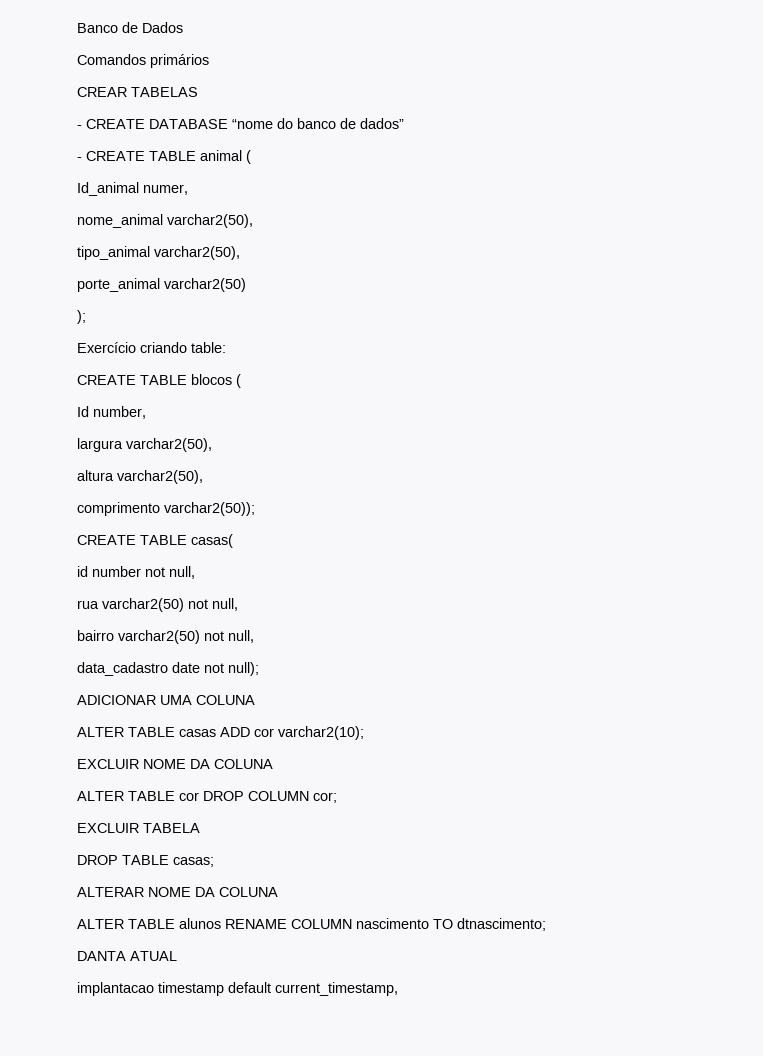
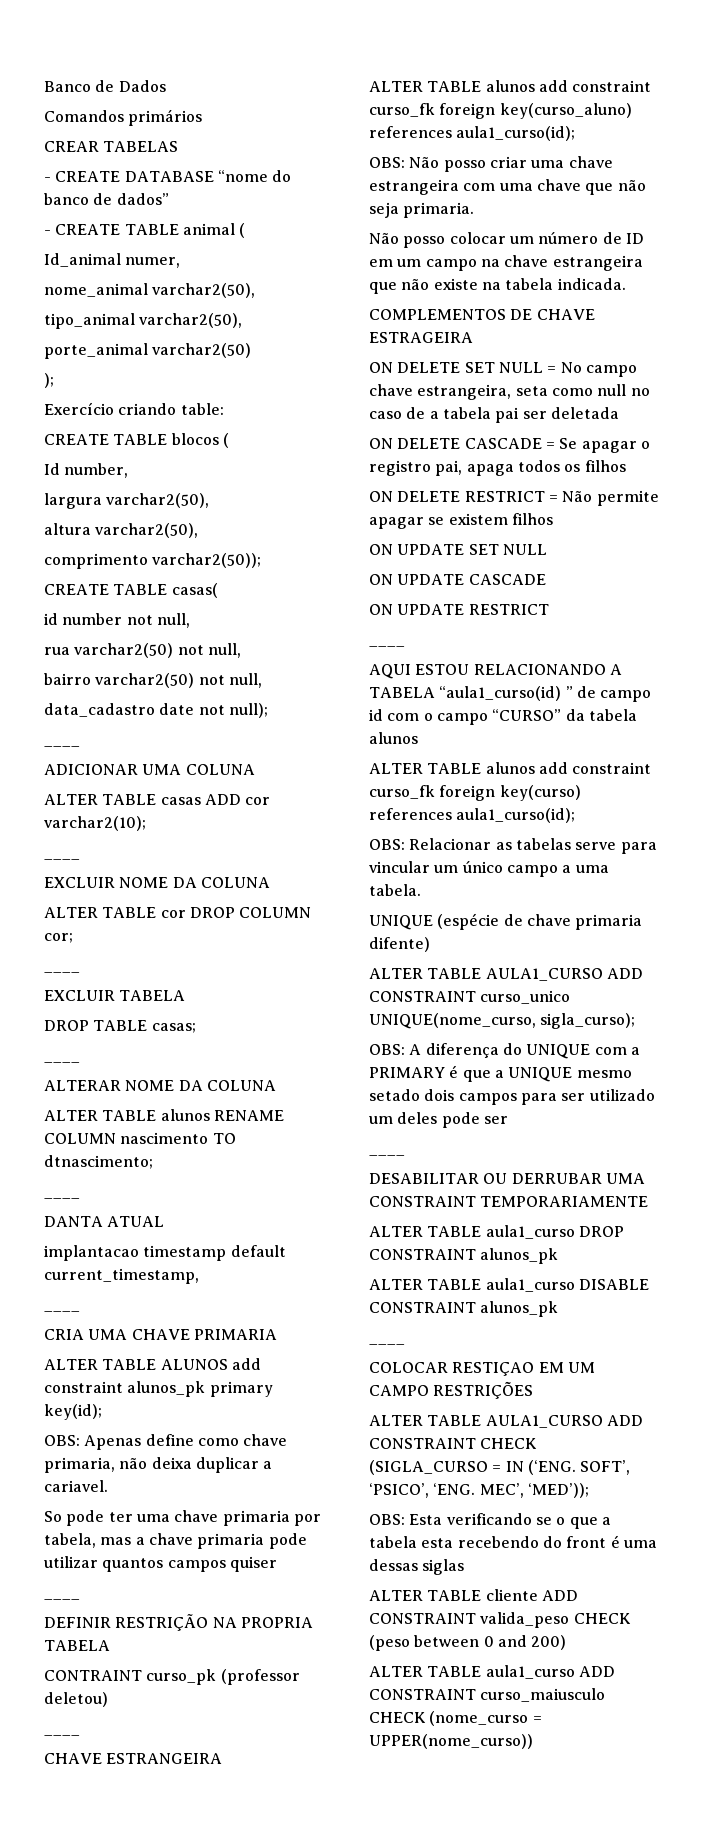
(259, 669) none -> [44,745,80,747] // ____
(364, 733) none -> [44,858,80,860] // ____
(337, 797) none -> [44,971,80,973] // ____
(214, 862) none -> [44,1061,80,1063] // ____
(546, 924) none -> [44,1197,80,1199] // ____
(398, 989) none -> [44,1310,80,1312] [44,1329,277,1340] [44,1358,261,1370] [44,1381,273,1397] [44,1404,102,1420] [44,1434,288,1450] [44,1457,273,1473] [44,1480,108,1492] [44,1510,321,1526] [44,1533,307,1549] [44,1556,277,1572] [44,1598,80,1600] [44,1614,313,1631] [44,1640,110,1651] [44,1669,300,1685] [44,1692,108,1707] [44,1734,80,1736] [44,1753,223,1764] [369,80,652,92] [369,103,632,119] [369,126,576,141] [369,156,613,172] [369,179,646,195] [369,202,475,218] [369,232,644,248] [369,255,643,271] [369,278,626,294] [369,309,595,320] [369,332,473,343] [369,362,637,377] [369,384,650,400] [369,407,619,423] [369,438,650,453] [369,460,626,476] [369,490,659,506] [369,513,553,529] [369,544,547,555] [369,574,546,585] [369,604,549,615] [369,645,405,647] [369,664,622,679] [369,686,652,702] [369,709,637,725] [369,732,418,744] [369,762,652,774] [369,785,581,801] [369,808,576,823] [369,838,657,854] [369,861,609,877] [369,884,421,896] [369,913,643,930] [369,937,430,952] [369,968,643,981] [369,990,571,1004] [369,1013,636,1029] [369,1043,640,1059] [369,1065,632,1082] [369,1089,655,1105] [369,1112,508,1128] [369,1154,405,1156] [369,1173,645,1184] [369,1196,649,1207] [369,1225,624,1239] [369,1248,559,1264] [369,1278,649,1292] [369,1301,559,1317] [369,1343,405,1345] [369,1362,595,1376] [369,1381,534,1399] [369,1415,643,1428] [369,1438,538,1449] [369,1460,631,1475] [369,1483,589,1498] [369,1513,611,1529] [369,1535,657,1548] [369,1559,465,1575] [369,1589,578,1601] [369,1612,631,1628] [369,1635,567,1651] [369,1665,615,1679] [369,1688,606,1702] [369,1711,542,1726] [369,1734,533,1749] // ____ // CRIA UMA CHAVE PRIMARIA // ALTER TABLE ALUNOS add constraint alunos_pk primary key(id); // OBS: Apenas define como chave primaria, não deixa duplicar a cariavel. // So pode ter uma chave primaria por tabela, mas a chave primaria pode utilizar quantos campos quiser // ____ // DEFINIR RESTRIÇÃO NA PROPRIA TABELA // CONTRAINT curso_pk (professor deletou) // ____ // CHAVE ESTRANGEIRA // ALTER TABLE alunos add constraint curso_fk foreign key(curso_aluno) references aula1_curso(id); // OBS: Não posso criar uma chave estrangeira com uma chave que não seja primaria. // Não posso colocar um número de ID em um campo na chave estrangeira que não existe na tabela indicada. // COMPLEMENTOS DE CHAVE ESTRAGEIRA // ON DELETE SET NULL = No campo chave estrangeira, seta como null no caso de a tabela pai ser deletada // ON DELETE CASCADE = Se apagar o registro pai, apaga todos os filhos // ON DELETE RESTRICT = Não permite apagar se existem filhos // ON UPDATE SET NULL // ON UPDATE CASCADE // ON UPDATE RESTRICT // ____ // AQUI ESTOU RELACIONANDO A TABELA “aula1_curso(id) ” de campo id com o campo “CURSO” da tabela alunos // ALTER TABLE alunos add constraint curso_fk foreign key(curso) references aula1_curso(id); // OBS: Relacionar as tabelas serve para vincular um único campo a uma tabela. // UNIQUE (espécie de chave primaria difente) // ALTER TABLE AULA1_CURSO ADD CONSTRAINT curso_unico UNIQUE(nome_curso, sigla_curso); // OBS: A diferença do UNIQUE com a PRIMARY é que a UNIQUE mesmo setado dois campos para ser utilizado um deles pode ser // ____ // DESABILITAR OU DERRUBAR UMA CONSTRAINT TEMPORARIAMENTE // ALTER TABLE aula1_curso DROP CONSTRAINT alunos_pk // ALTER TABLE aula1_curso DISABLE CONSTRAINT alunos_pk // ____ // COLOCAR RESTIÇAO EM UM CAMPO RESTRIÇÕES // ALTER TABLE AULA1_CURSO ADD CONSTRAINT CHECK (SIGLA_CURSO = IN (‘ENG. SOFT’, ‘PSICO’, ‘ENG. MEC’, ‘MED’)); // OBS: Esta verificando se o que a tabela esta recebendo do front é uma dessas siglas // ALTER TABLE cliente ADD CONSTRAINT valida_peso CHECK (peso between 0 and 200) // ALTER TABLE aula1_curso ADD CONSTRAINT curso_maiusculo CHECK (nome_curso = UPPER(nome_curso))

